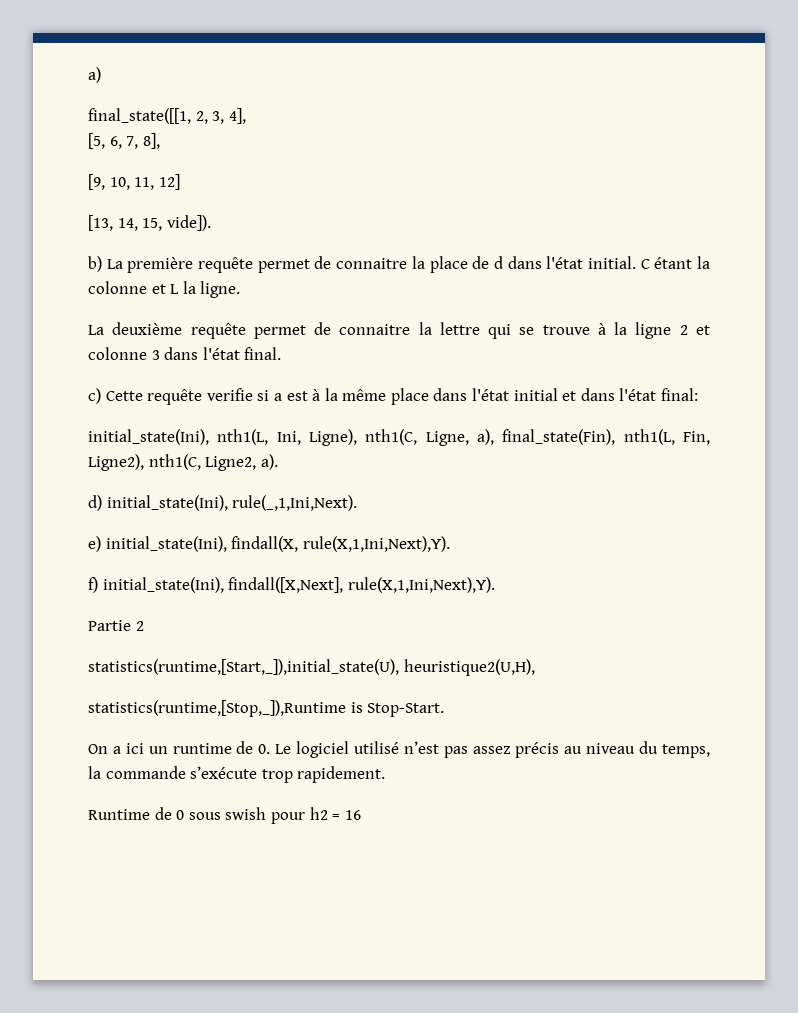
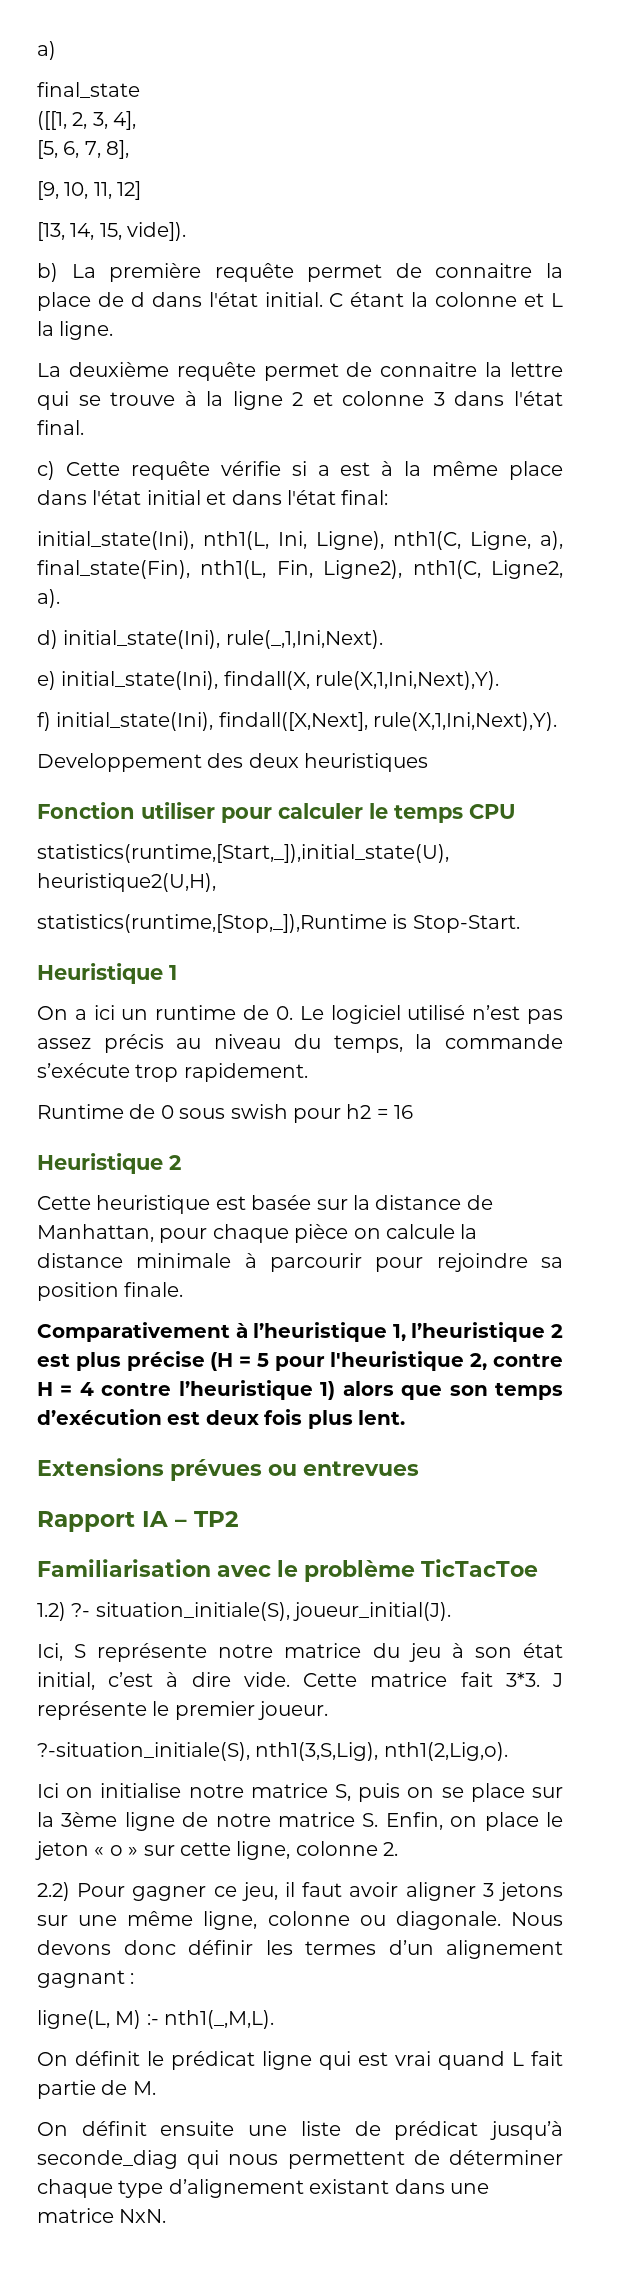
[88,108,191,124] final_state([[1, -> [37,82,140,98] [37,111,67,130] final_state // ([[1,
[206,388,253,401] verifie -> [220,461,281,476] vérifie
[88,620,144,631] Partie 2 -> [37,753,429,772] [37,802,516,823] Developpement des deux heuristiques // Fonction utiliser pour calculer le temps CPU
(445, 710) none -> [37,963,177,984] // Heuristique 1
(361, 815) none -> [37,1153,181,1174] [37,1195,493,1214] [37,1224,478,1243] [37,1253,563,1272] [37,1282,184,1301] [37,1322,563,1342] [37,1351,563,1371] [37,1380,563,1400] [37,1409,405,1429] [37,1458,419,1481] [37,1511,239,1532] [37,1559,538,1582] [37,1602,452,1621] [37,1643,563,1662] [37,1672,563,1690] [37,1701,329,1720] [37,1742,508,1761] [37,1783,563,1802] [37,1812,563,1831] [35,1841,399,1860] [37,1882,563,1901] [37,1911,563,1930] [37,1940,563,1959] [37,1970,135,1988] [37,2010,275,2029] [37,2051,563,2070] [37,2080,156,2099] [37,2121,563,2140] [37,2150,563,2169] [37,2179,489,2198] [37,2208,167,2223] // Heuristique 2 // Cette heuristique est basée sur la distance de Manhattan, pour chaque pièce on calcule la distance minimale à parcourir pour rejoindre sa position finale. // Comparativement à l’heuristique 1, l’heuristique 2 est plus précise (H = 5 pour l'heuristique 2, contre H = 4 contre l’heuristique 1) alors que son temps d’exécution est deux fois plus lent. // Extensions prévues ou entrevues // Rapport IA – TP2 // Familiarisation avec le problème TicTacToe // 1.2) ?- situation_initiale(S), joueur_initial(J). // Ici, S représente notre matrice du jeu à son état initial, c’est à dire vide. Cette matrice fait 3*3. J représente le premier joueur. // ?-situation_initiale(S), nth1(3,S,Lig), nth1(2,Lig,o). // Ici on initialise notre matrice S, puis on se place sur la 3ème ligne de notre matrice S. Enfin, on place le jeton « o » sur cette ligne, colonne 2. // 2.2) Pour gagner ce jeu, il faut avoir aligner 3 jetons sur une même ligne, colonne ou diagonale. Nous devons donc définir les termes d’un alignement gagnant : // ligne(L, M) :- nth1(_,M,L). // On définit le prédicat ligne qui est vrai quand L fait partie de M. // On définit ensuite une liste de prédicat jusqu’à seconde_diag qui nous permettent de déterminer chaque type d’alignement existant dans une matrice NxN.

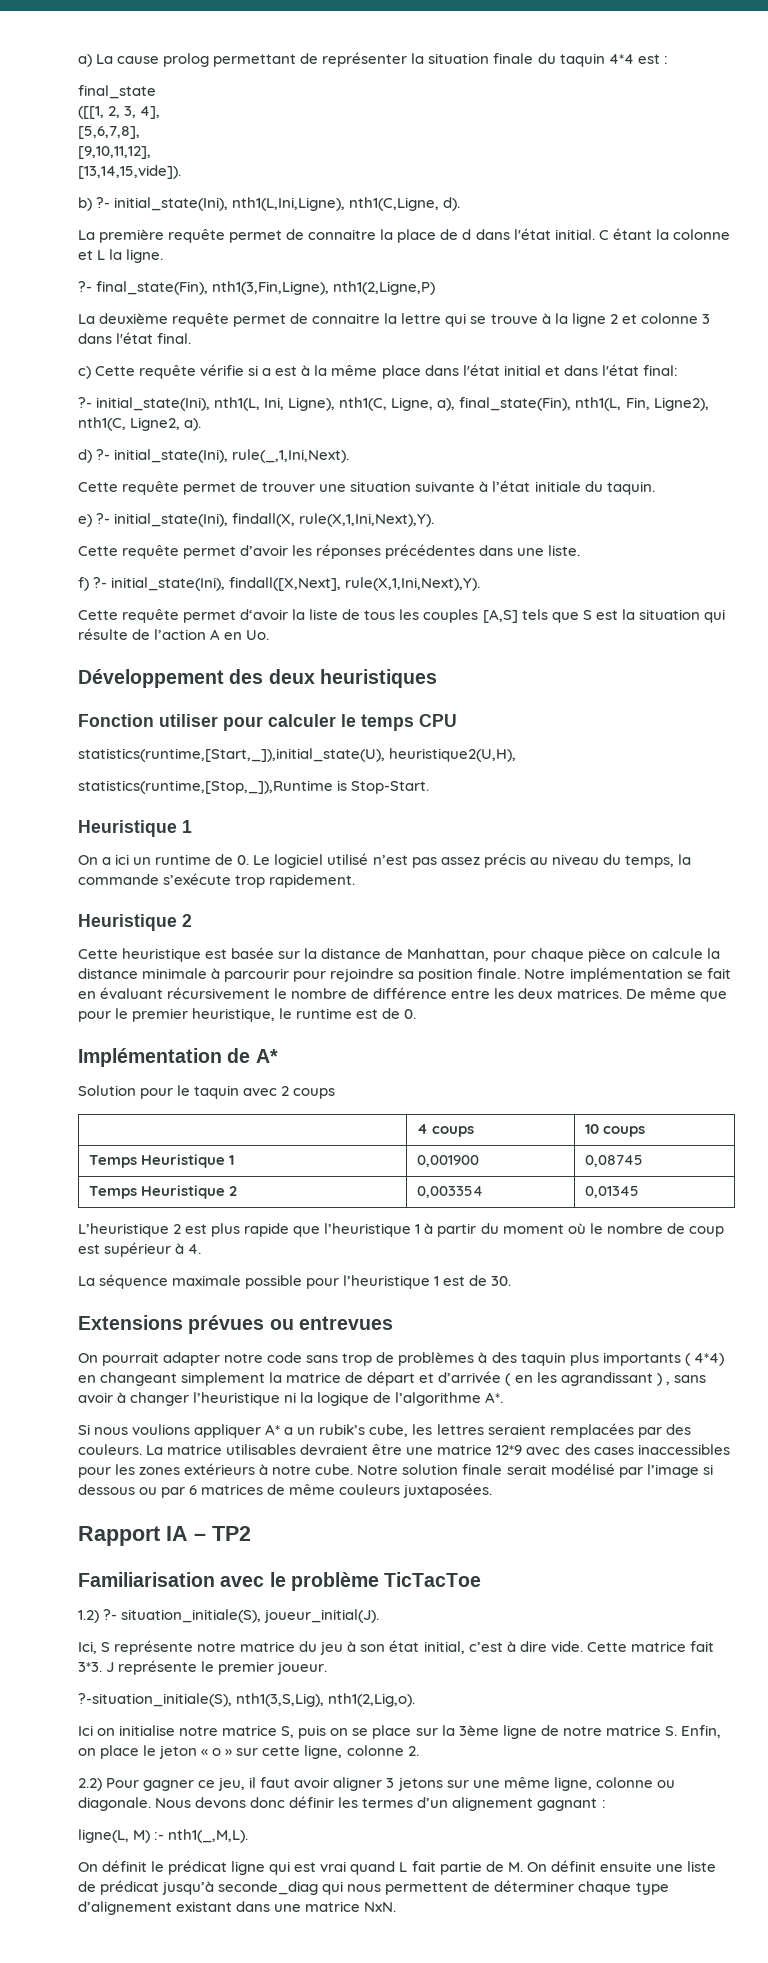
(56, 50) none -> [96,52,668,67] La cause prolog permettant de représenter la situation finale du taquin 4*4 est :
[37,140,130,159] [37,181,142,200] [37,222,187,241] [37,263,58,282] [5, 6, 7, 8], // [9, 10, 11, 12] // [13, 14, 15, vide]). // b) -> [78,126,140,139] [78,146,151,159] [78,165,181,179] [78,197,461,211] [5,6,7,8], // [9,10,11,12], // [13,14,15,vide]). // b) ?- initial_state(Ini), nth1(L,Ini,Ligne), nth1(C,Ligne, d). //
(114, 330) none -> [78,281,436,295] // ?- final_state(Fin), nth1(3,Fin,Ligne), nth1(2,Ligne,P)
(389, 497) none -> [78,397,92,408] ?-
(58, 639) none -> [96,449,111,460] ?-
(383, 639) none -> [78,480,655,495] // Cette requête permet de trouver une situation suivante à l’état initiale du taquin.
(56, 680) none -> [96,513,111,524] ?-
(500, 680) none -> [78,544,581,559] // Cette requête permet d’avoir les réponses précédentes dans une liste.
(51, 721) none -> [93,577,108,588] ?-
[37,753,202,772] Developpement -> [78,609,725,623] [78,628,270,640] [78,669,224,688] Cette requête permet d‘avoir la liste de tous les couples [A,S] tels que S est la situation qui résulte de l’action A en Uo. // Développement
[37,1104,414,1123] // Runtime de 0 sous swish pour h2 = 16 -> (356, 881) none
[37,1322,563,1342] [37,1351,563,1371] [37,1380,563,1400] [37,1409,405,1429] [37,1458,419,1481] // Comparativement à l’heuristique 1, l’heuristique 2 est plus précise (H = 5 pour l'heuristique 2, contre H = 4 contre l’heuristique 1) alors que son temps d’exécution est deux fois plus lent. // Extensions prévues ou entrevues -> [524,967,731,982] [78,987,727,1002] [78,1008,417,1022] [78,1048,278,1067] [78,1085,336,1099] [417,1124,475,1137] [585,1124,646,1137] [89,1154,235,1168] [417,1155,480,1167] [585,1155,644,1167] [89,1185,238,1199] [417,1186,484,1198] [585,1186,640,1198] [78,1223,724,1237] [78,1242,202,1257] [78,1274,512,1289] [78,1315,393,1334] [78,1352,724,1366] [78,1371,706,1386] [78,1392,504,1406] [78,1423,691,1438] [78,1444,730,1455] [78,1463,713,1478] [78,1483,493,1498] Notre implémentation se fait en évaluant récursivement le nombre de différence entre les deux matrices. De même que pour le premier heuristique, le runtime est de 0. // Implémentation de A* // Solution pour le taquin avec 2 coups // | 4 coups | 10 coups // Temps Heuristique 1 | 0,001900 | 0,08745 // Temps Heuristique 2 | 0,003354 | 0,01345 // L’heuristique 2 est plus rapide que l’heuristique 1 à partir du moment où le nombre de coup est supérieur à 4. // La séquence maximale possible pour l’heuristique 1 est de 30. // Extensions prévues ou entrevues // On pourrait adapter notre code sans trop de problèmes à des taquin plus importants ( 4*4) en changeant simplement la matrice de départ et d’arrivée ( en les agrandissant ) , sans avoir à changer l’heuristique ni la logique de l’algorithme A*. // Si nous voulions appliquer A* a un rubik’s cube, les lettres seraient remplacées par des couleurs. La matrice utilisables devraient être une matrice 12*9 avec des cases inaccessibles pour les zones extérieurs à notre cube. Notre solution finale serait modélisé par l’image si dessous ou par 6 matrices de même couleurs juxtaposées.
(156, 2088) // -> (523, 1867) none

